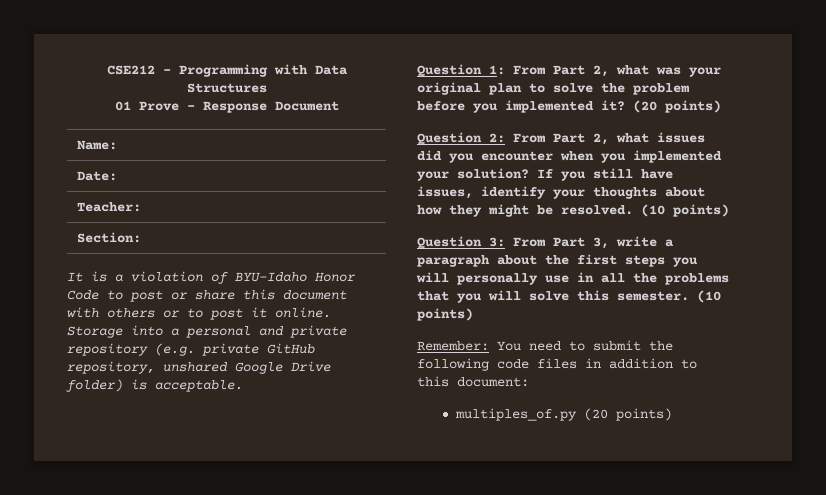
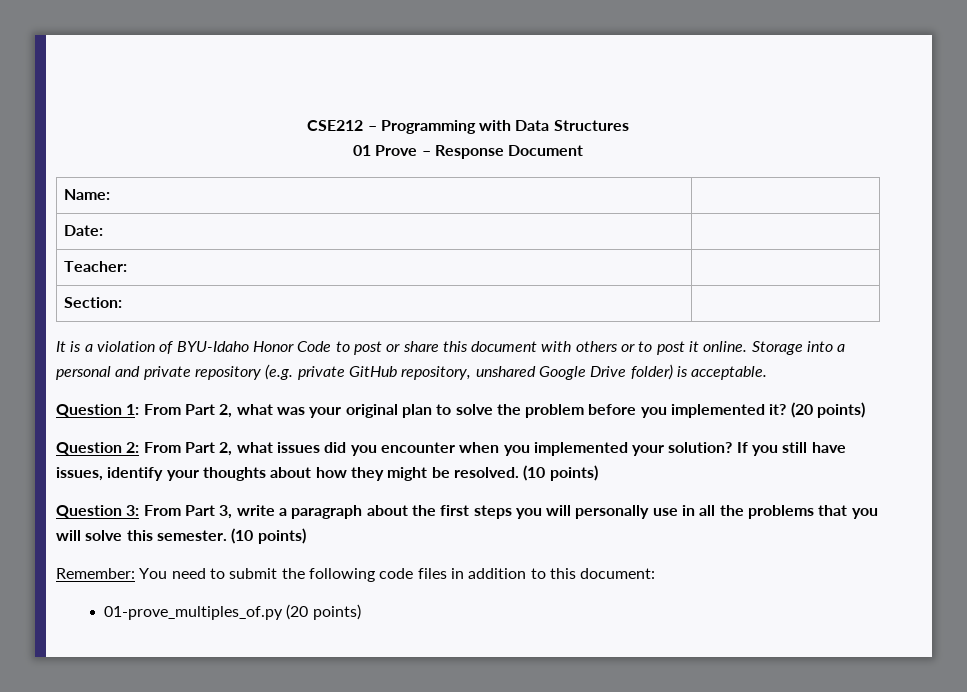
[454,408,577,421] multiples_of.py -> [104,606,284,620] 01-prove_multiples_of.py

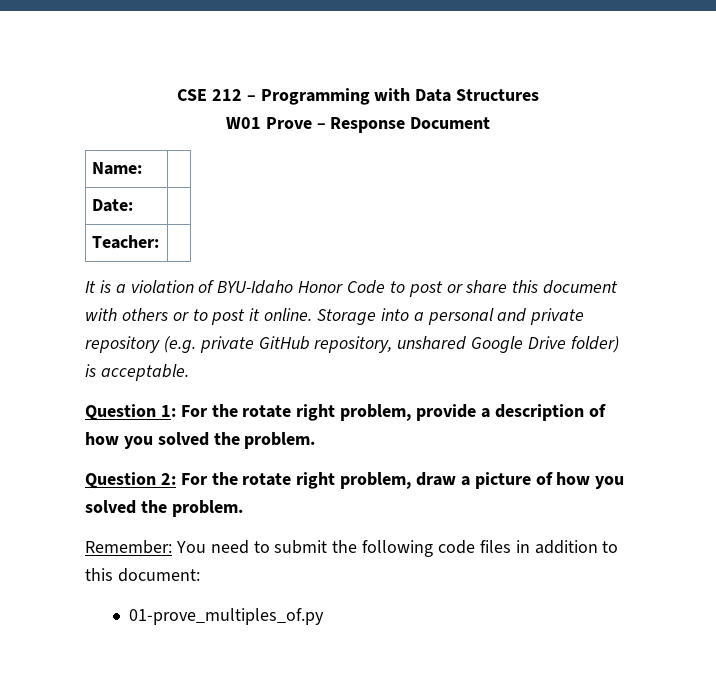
[307,120,364,131] CSE212 -> [176,89,242,101] CSE 212
[352,145,371,156] 01 -> [225,117,261,129] W01
[63,297,122,308] // Section: | -> (160, 242) none
[143,402,866,418] [56,442,846,456] [56,465,598,481] [56,505,878,519] [56,528,306,544] From Part 2, what was your original plan to solve the problem before you implemented it? (20 points) // Question 2: From Part 2, what issues did you encounter when you implemented your solution? If you still have issues, identify your thoughts about how they might be resolved. (10 points) // Question 3: From Part 3, write a paragraph about the first steps you will personally use in all the problems that you will solve this semester. (10 points) -> [180,404,606,421] [85,432,316,449] [85,472,625,489] [85,500,243,517] For the rotate right problem, provide a description of how you solved the problem. // Question 2: For the rotate right problem, draw a picture of how you solved the problem.
[286,604,361,620] (20 points) -> (324, 616) none

